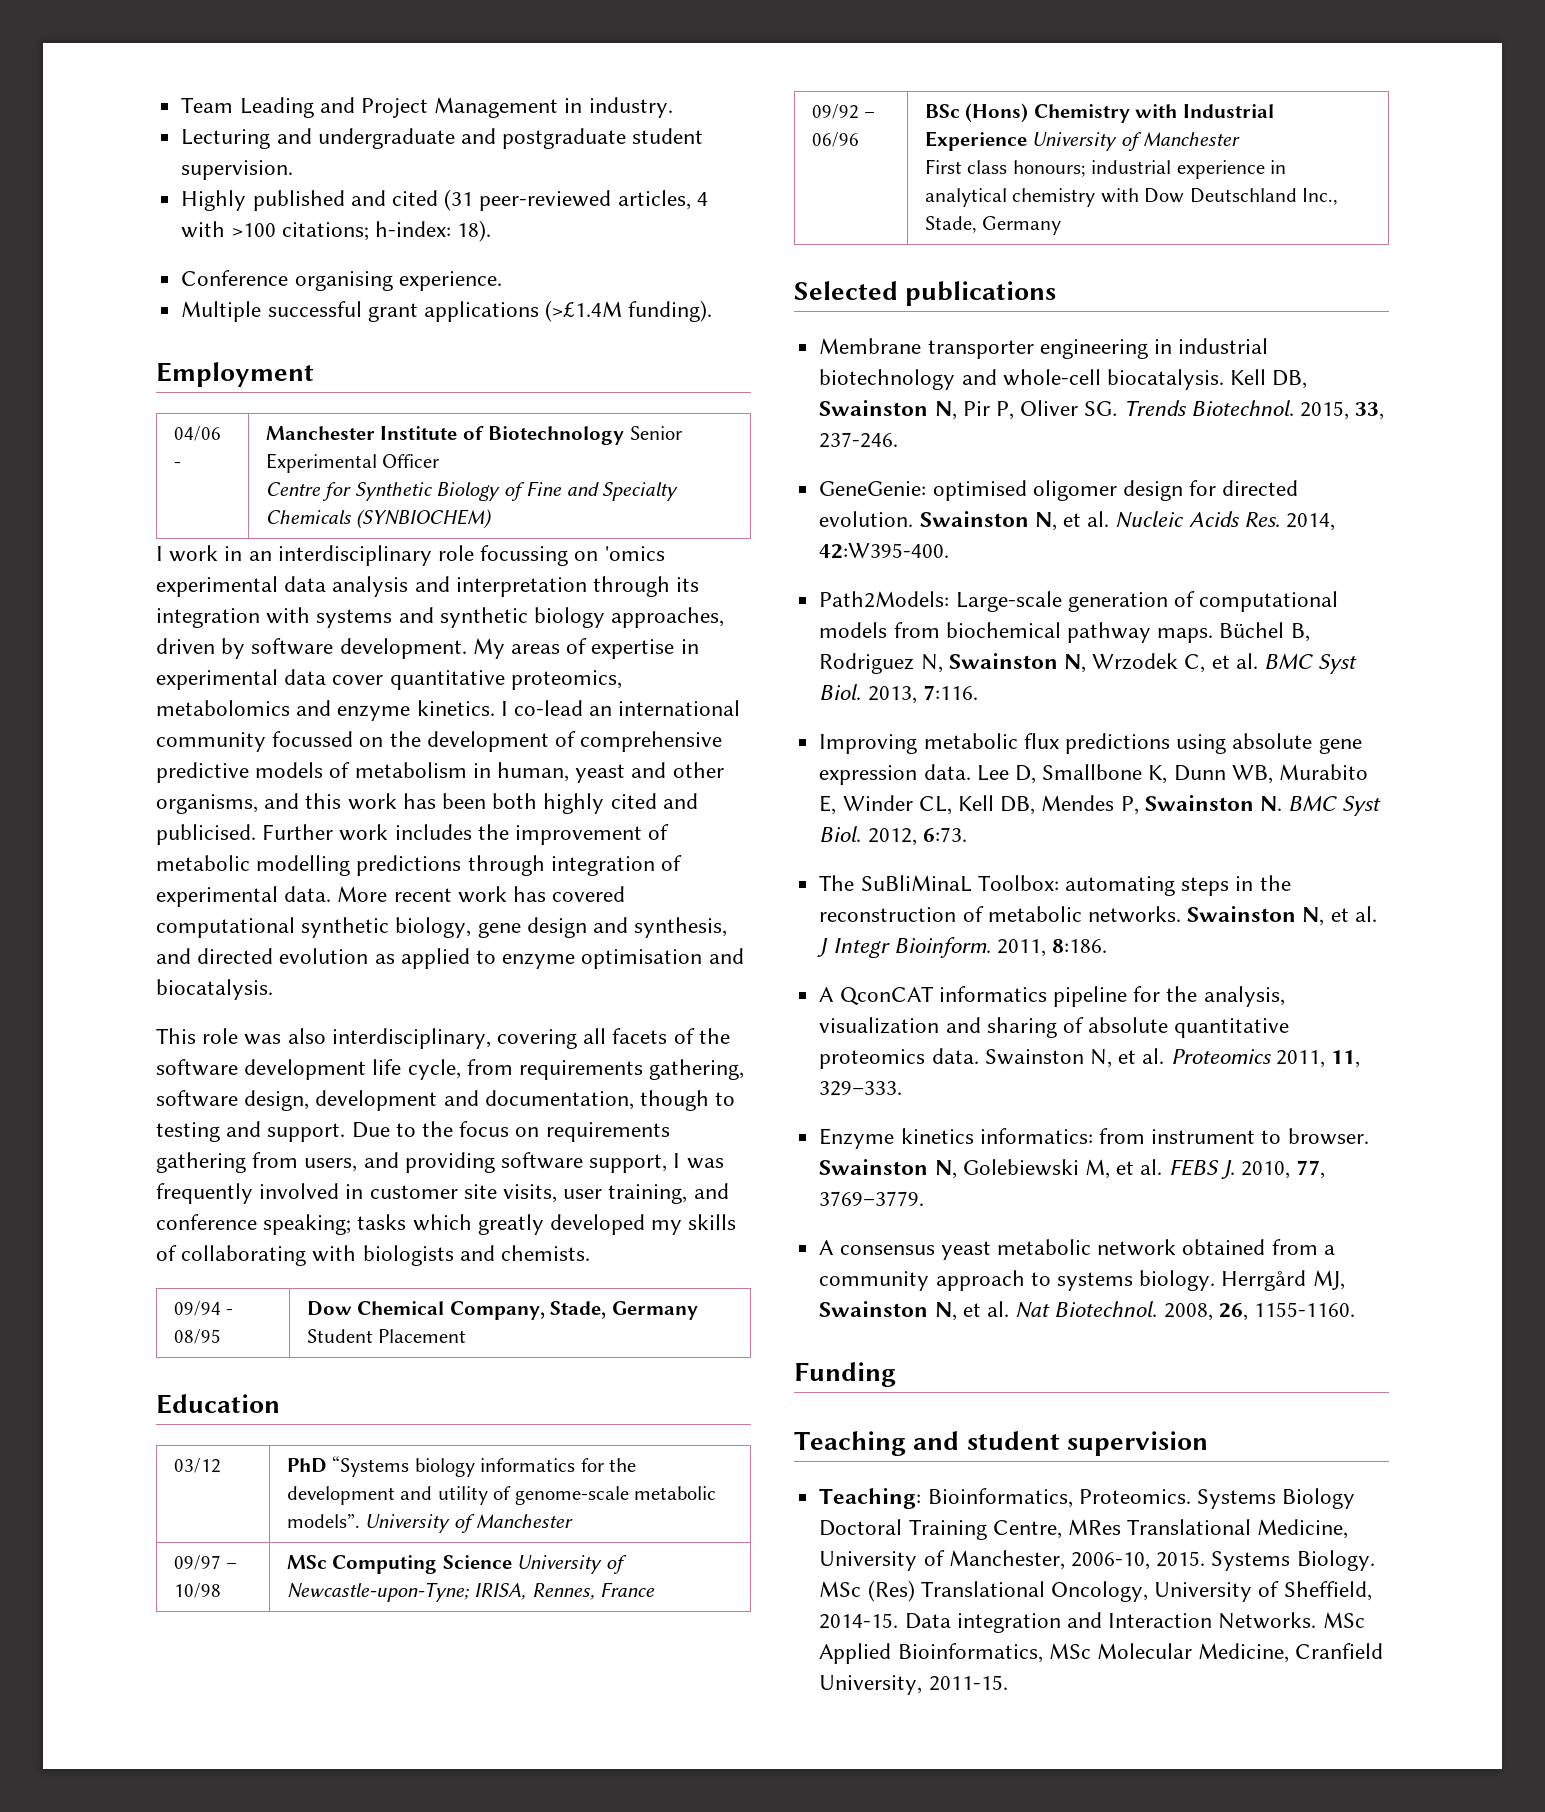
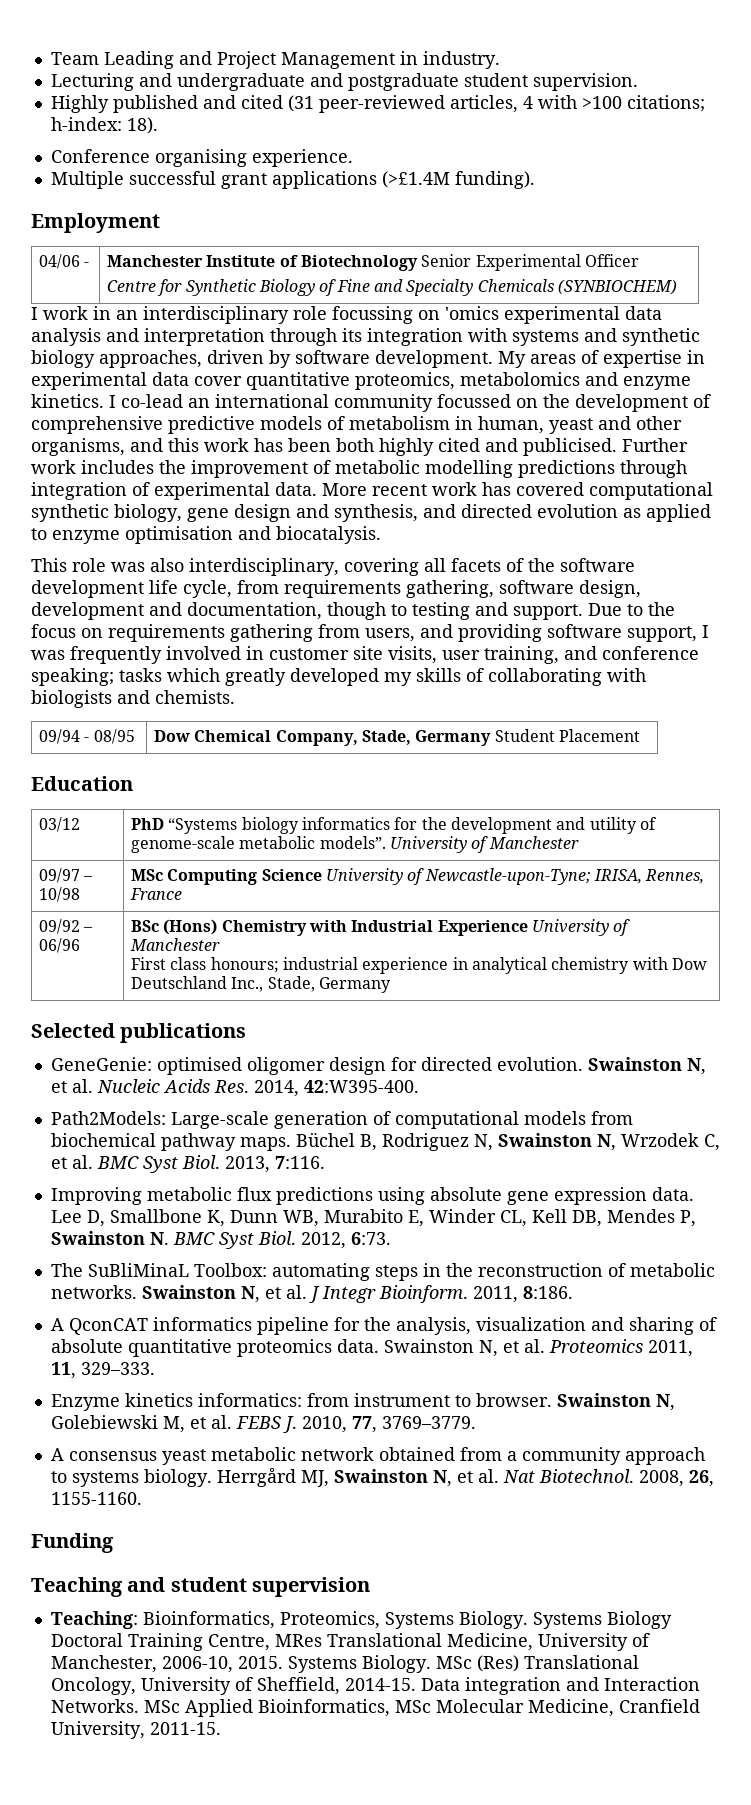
[819,338,1269,359] [819,369,1308,390] [819,400,1385,420] [819,432,899,448] // Membrane transporter engineering in industrial biotechnology and whole-cell biocatalysis. Kell DB, Swainston N, Pir P, Oliver SG. Trends Biotechnol. 2015, 33, 237-246. -> (247, 1033) none
[1078,1489,1191,1504] Proteomics. -> [279,1611,528,1629] Proteomics, Systems Biology.

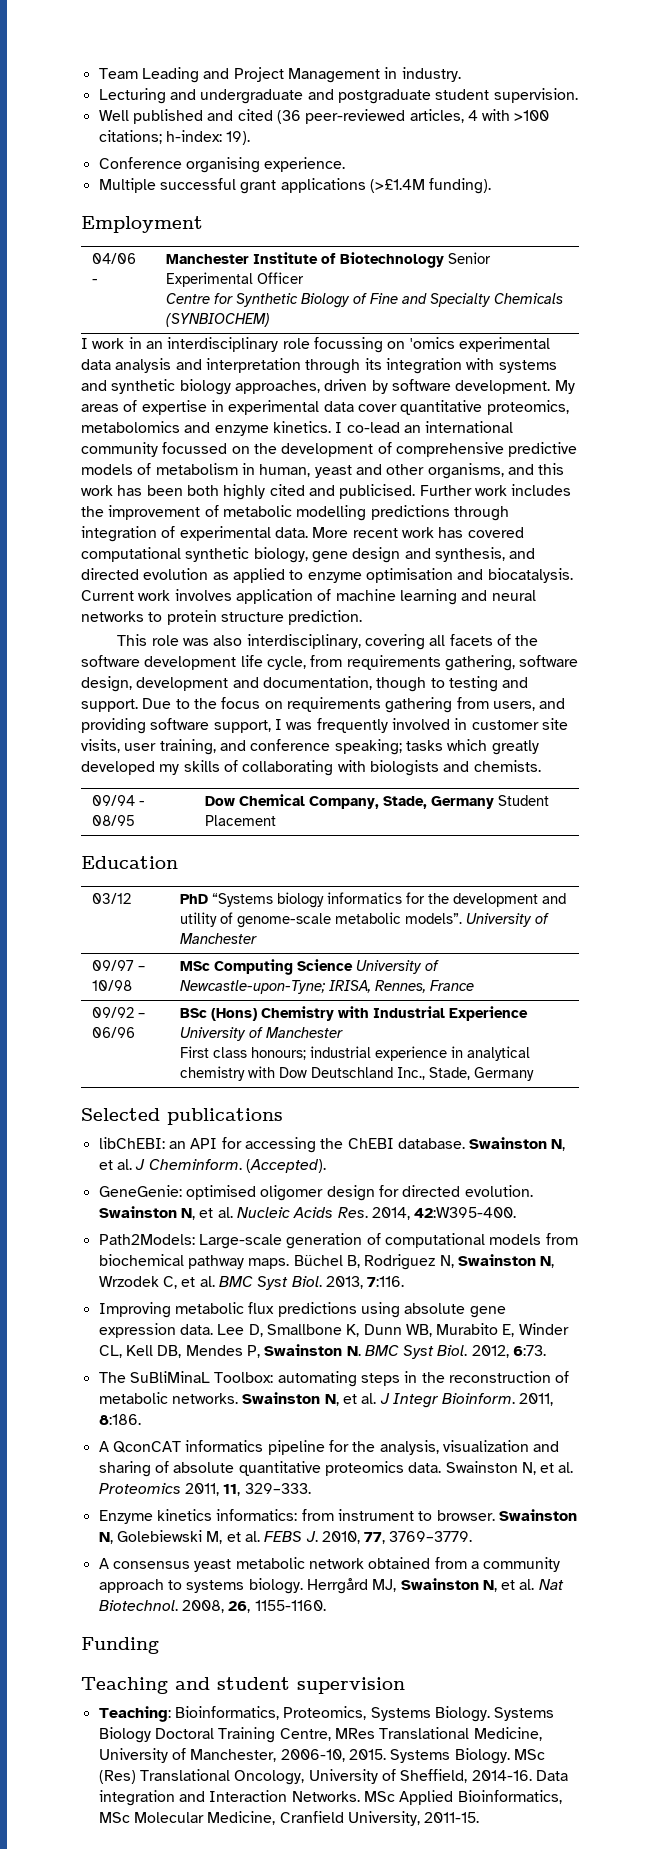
[50,95,109,113] Highly -> [98,110,129,121] Well
[287,95,314,112] (31 -> [276,110,301,124] (36
[126,117,158,134] 18). -> [226,131,251,145] 19).
(381, 535) none -> [81,589,536,605] [81,610,363,625] Current work involves application of machine learning and neural networks to protein structure prediction.
(247, 1033) none -> [98,1137,566,1153] [98,1159,326,1173] // libChEBI: an API for accessing the ChEBI database. Swainston N, et al. J Cheminform. (Accepted).
[344,1678,416,1691] 2014-15. -> [471,1770,532,1781] 2014-16.

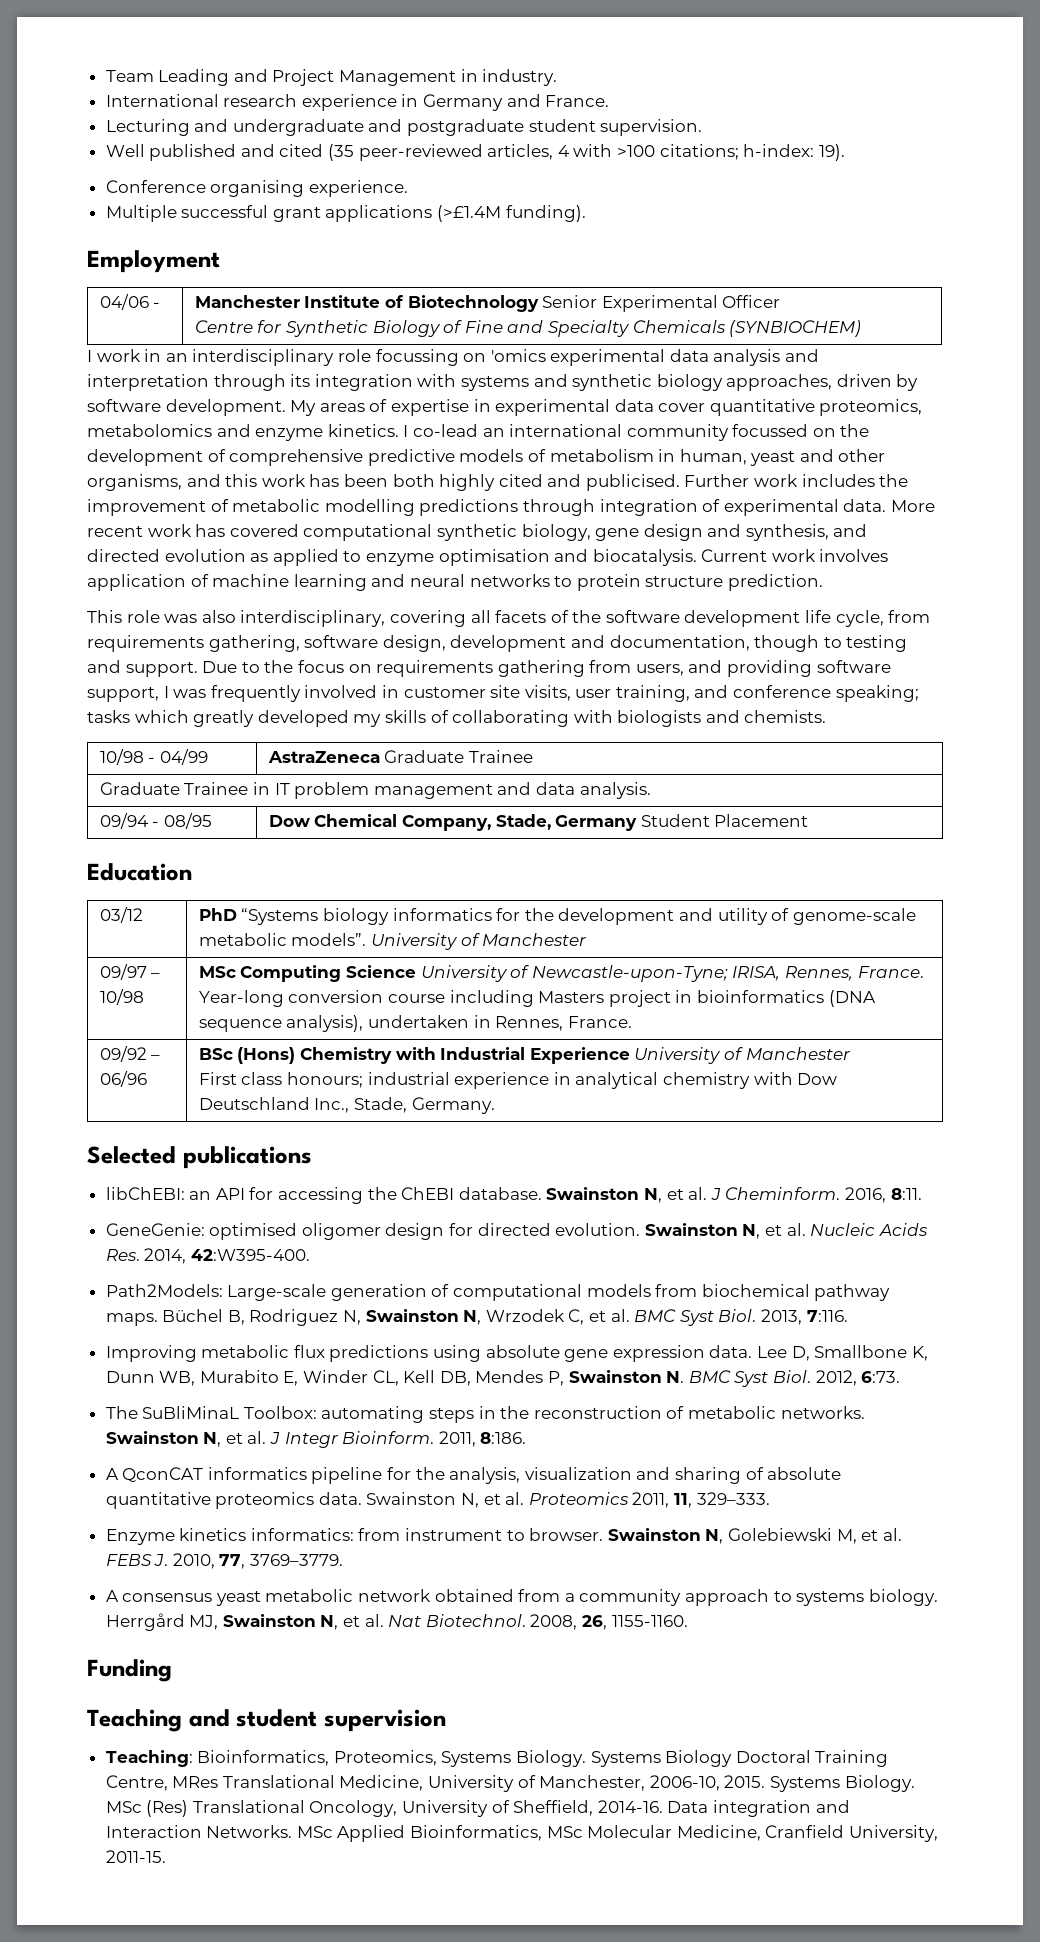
(461, 74) none -> [105,94,610,111] // International research experience in Germany and France.
[276,110,301,124] (36 -> [328,144,355,161] (35
(541, 766) none -> [99,749,208,765] [267,750,533,763] [99,782,651,799] // 10/98 - 04/99 | AstraZeneca Graduate Trainee // Graduate Trainee in IT problem management and data analysis.
[429,980,474,991] France -> [857,966,924,978] [198,990,876,1007] [198,1015,632,1032] France. Year-long conversion course including Masters project in bioinformatics (DNA sequence analysis), undertaken in Rennes, France.
[473,1067,534,1081] Germany -> [411,1097,495,1114] Germany.
[245,1159,326,1173] (Accepted). -> [844,1187,922,1203] 2016, 8:11.

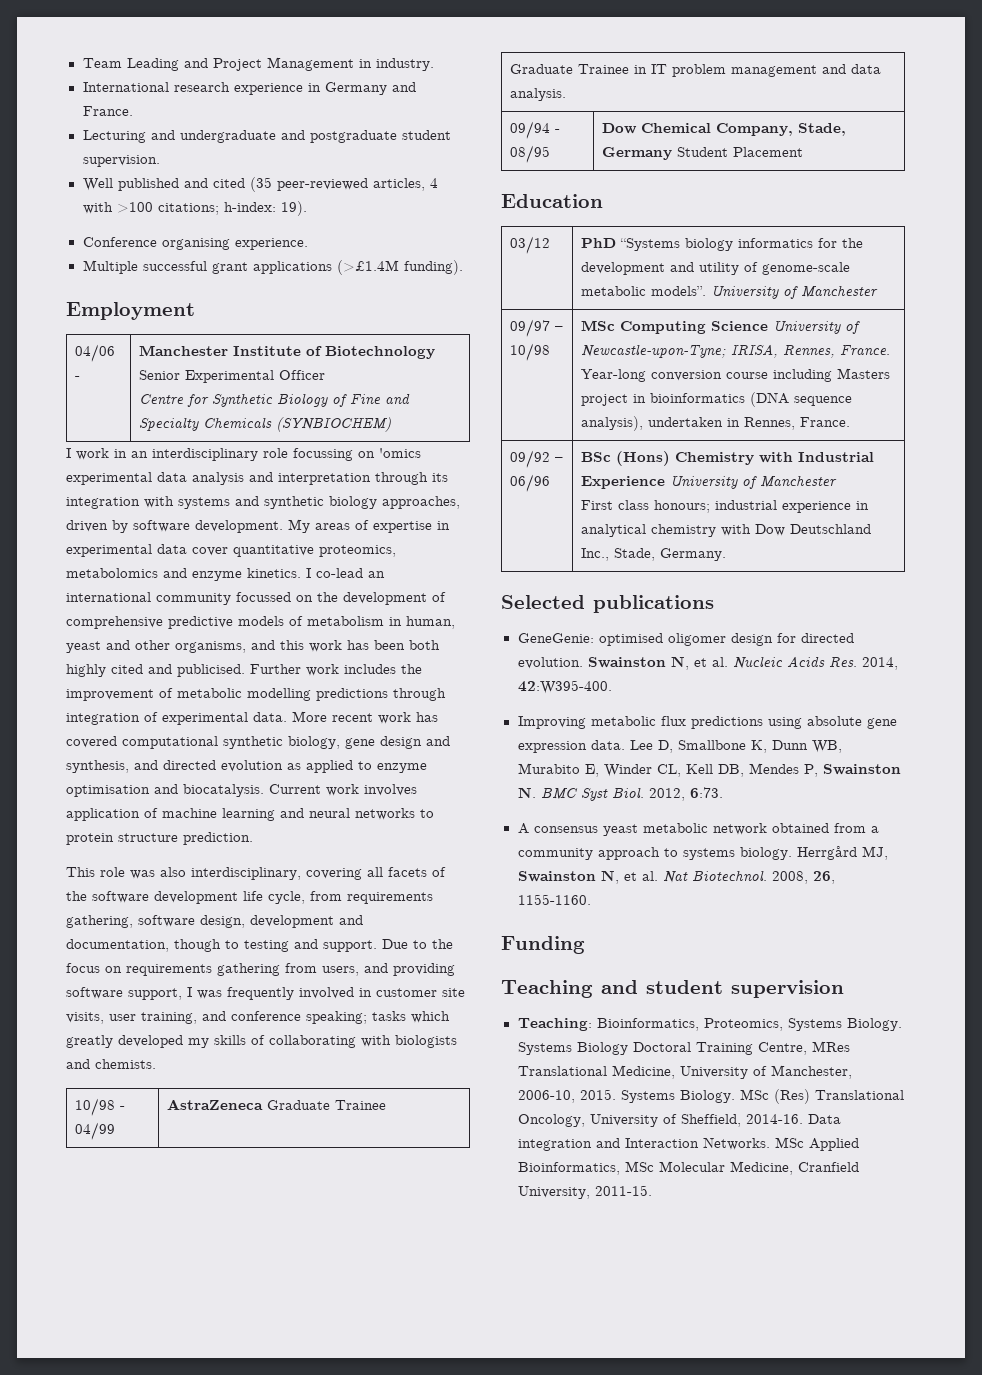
[105,1187,922,1204] // libChEBI: an API for accessing the ChEBI database. Swainston N, et al. J Cheminform. 2016, 8:11. -> (714, 604) none
[105,1284,891,1301] [105,1309,848,1326] // Path2Models: Large-scale generation of computational models from biochemical pathway maps. Büchel B, Rodriguez N, Swainston N, Wrzodek C, et al. BMC Syst Biol. 2013, 7:116. -> (612, 687) none
[105,1406,865,1423] [105,1431,527,1448] [105,1467,842,1484] [105,1492,770,1509] [105,1528,902,1545] [105,1553,344,1569] // The SuBliMinaL Toolbox: automating steps in the reconstruction of metabolic networks. Swainston N, et al. J Integr Bioinform. 2011, 8:186. // A QconCAT informatics pipeline for the analysis, visualization and sharing of absolute quantitative proteomics data. Swainston N, et al. Proteomics 2011, 11, 329–333. // Enzyme kinetics informatics: from instrument to browser. Swainston N, Golebiewski M, et al. FEBS J. 2010, 77, 3769–3779. -> (723, 792) none

